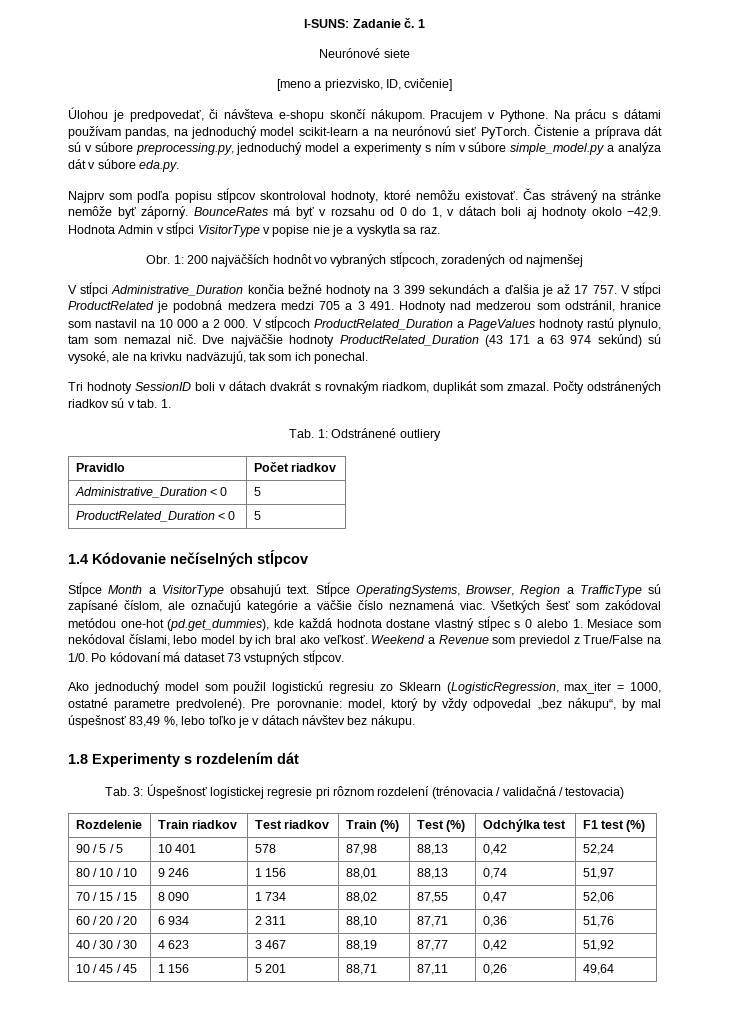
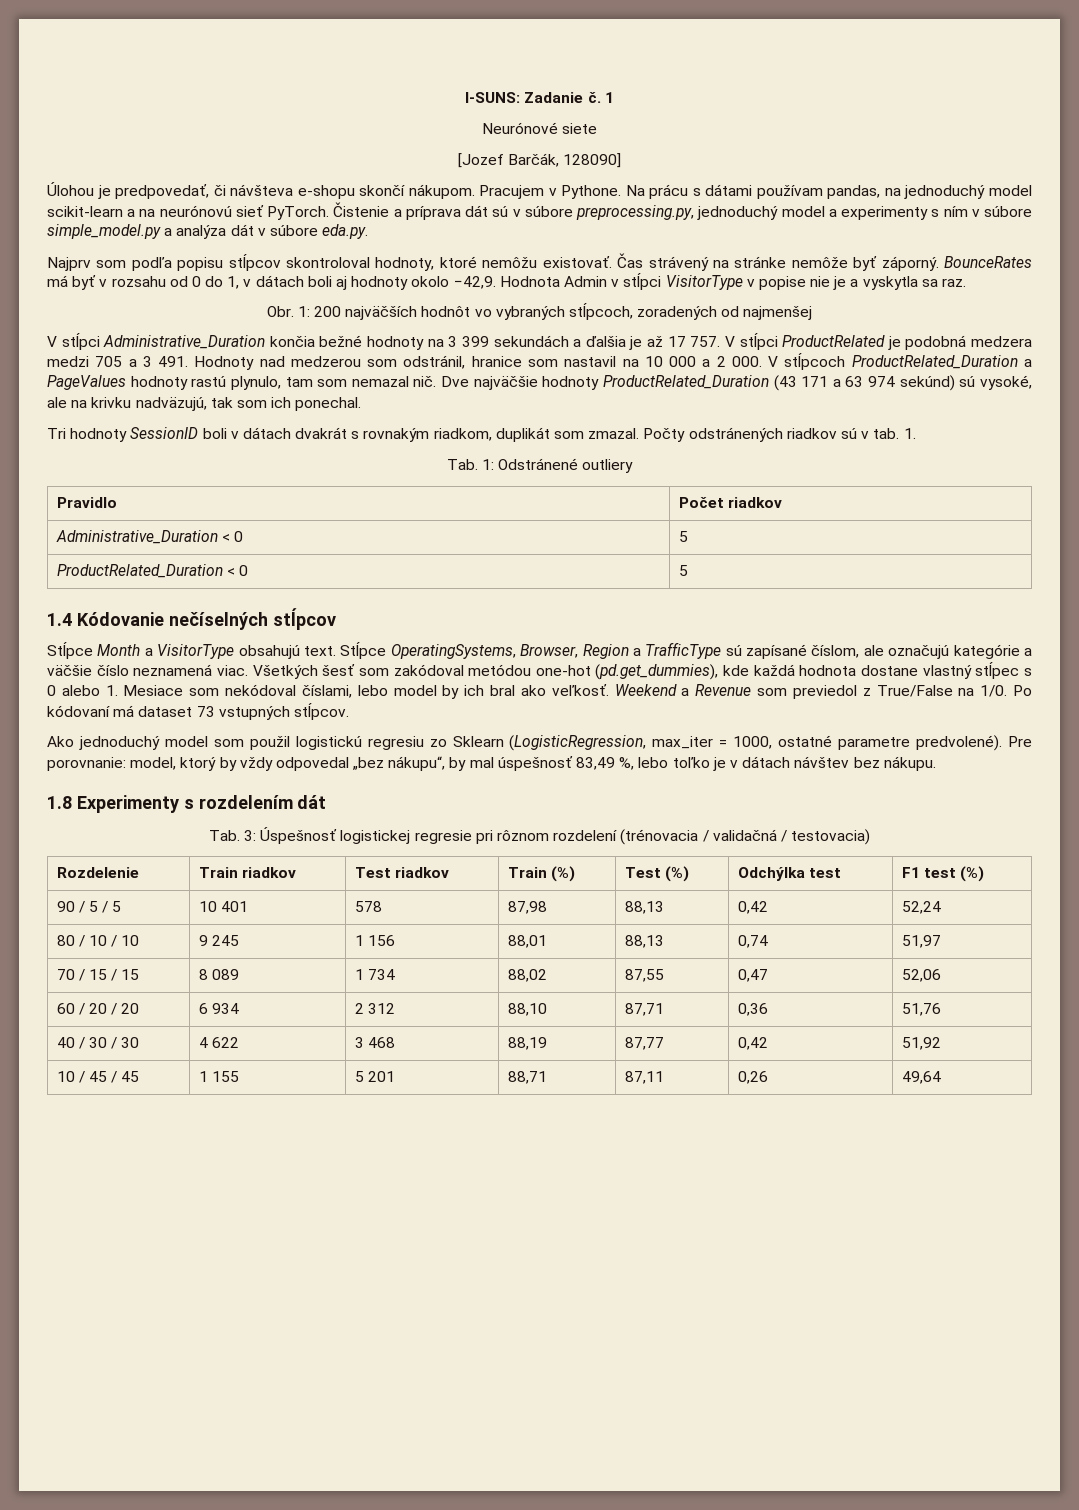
[276,78,453,91] [meno a priezvisko, ID, cvičenie] -> [457,153,622,168] [Jozef Barčák, 128090]
[168,868,190,877] 246 -> [211,935,239,946] 245
[168,892,190,901] 090 -> [211,969,239,980] 089
[265,916,287,925] 311 -> [367,1003,395,1014] 312
[168,940,190,949] [254,940,287,949] 623 | 3 467 -> [211,1037,239,1048] [354,1037,395,1048] 622 | 3 468
[168,964,190,973] 156 -> [211,1071,239,1082] 155

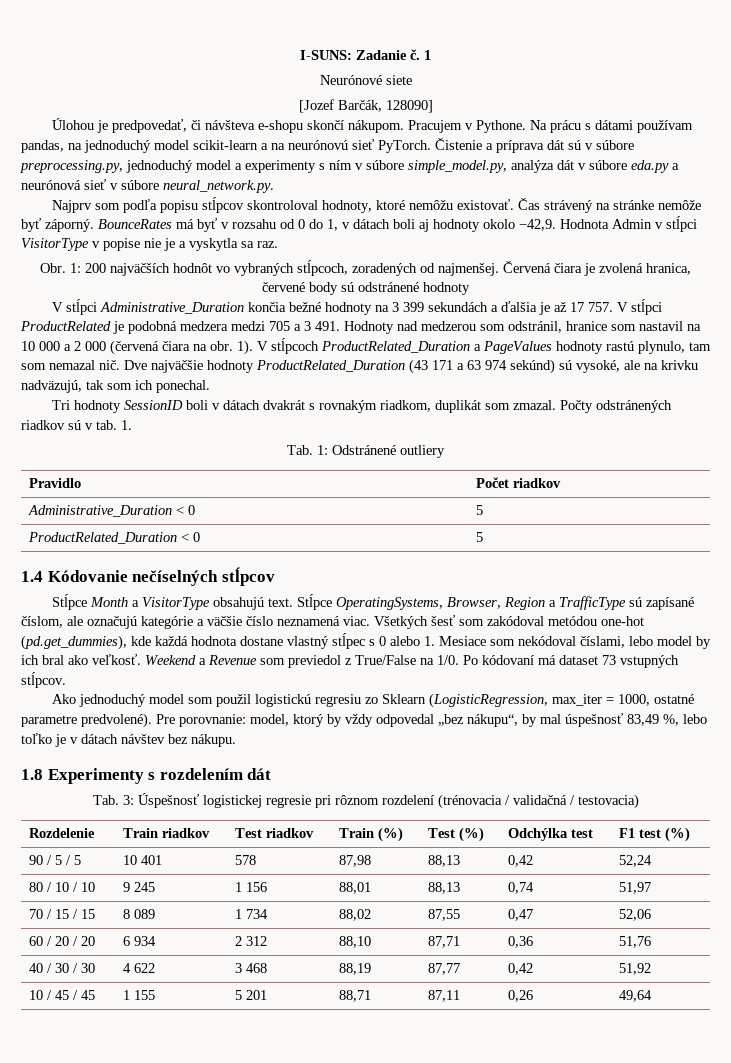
[47,224,173,239] simple_model.py a -> [408,160,507,173] simple_model.py,
[322,224,369,239] eda.py. -> [631,160,679,173] [21,179,274,193] eda.py a neurónová sieť v súbore neural_network.py.
[743,306,813,320] najmenšej -> [438,261,691,276] [262,282,470,295] najmenšej. Červená čiara je zvolená hranica, červené body sú odstránené hodnoty
[731,356,762,367] 000. -> [85,340,253,355] 000 (červená čiara na obr. 1).

